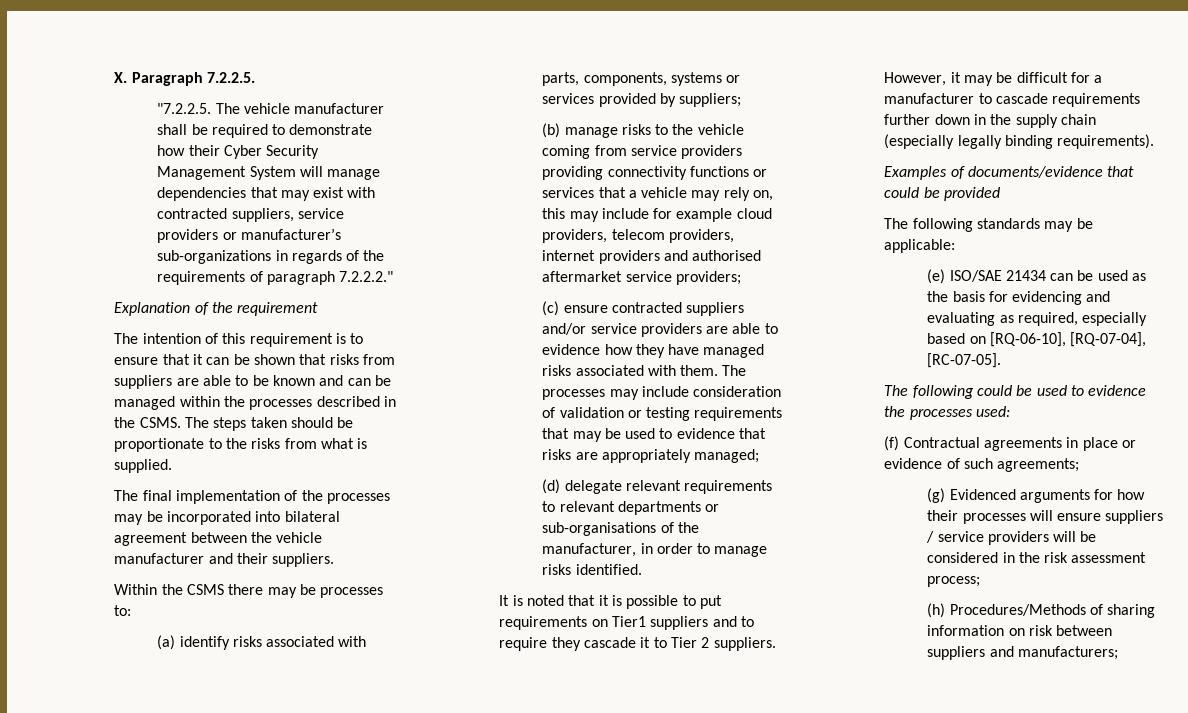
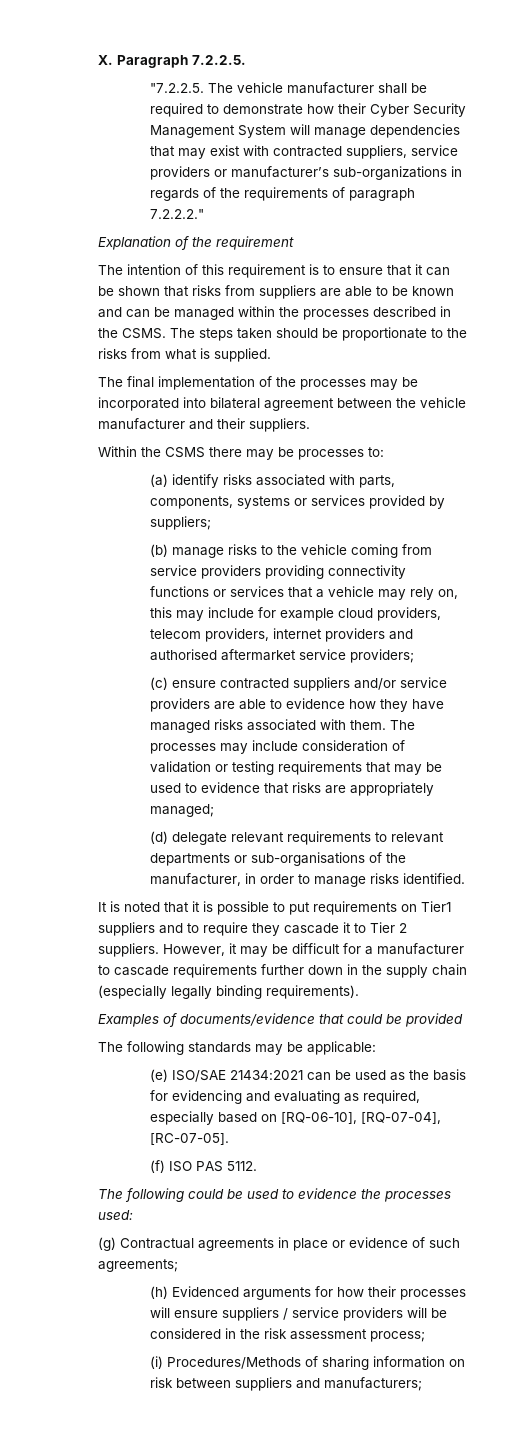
[1005,270,1046,281] 21434 -> [230,1070,304,1080] 21434:2021
(1002, 360) none -> [150,1160,258,1173] // (f) ISO PAS 5112.
[884,436,900,451] (f) -> [97,1237,116,1251] (g)
[927,488,946,503] (g) -> [150,1286,169,1299] (h)
[927,603,946,618] (h) -> [150,1356,164,1369] (i)

